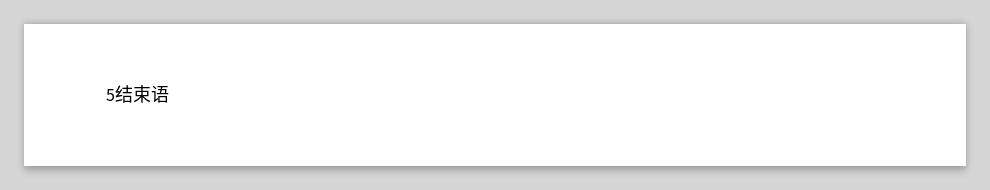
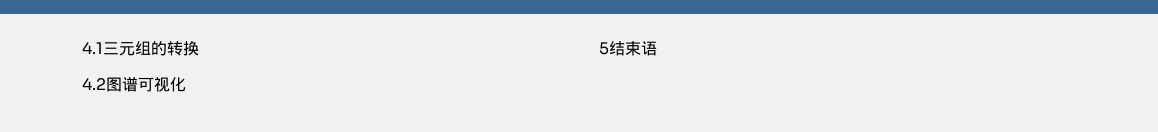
(106, 95) none -> [82,41,199,56] [82,76,186,92] 4.1三元组的转换 // 4.2图谱可视化 //

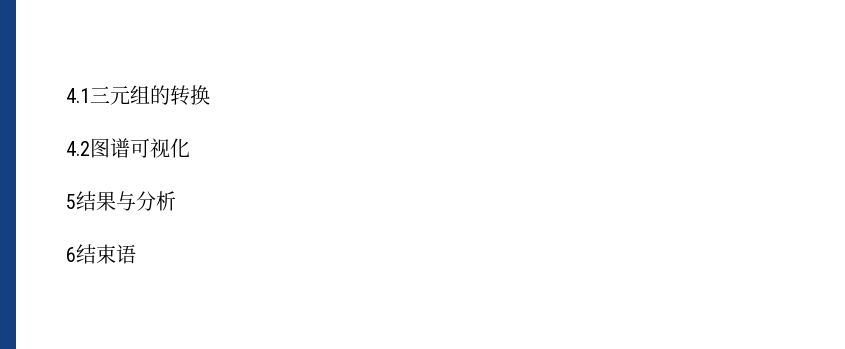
(625, 48) none -> [96,191,176,211] [66,244,96,264] 果与分析 // 6结

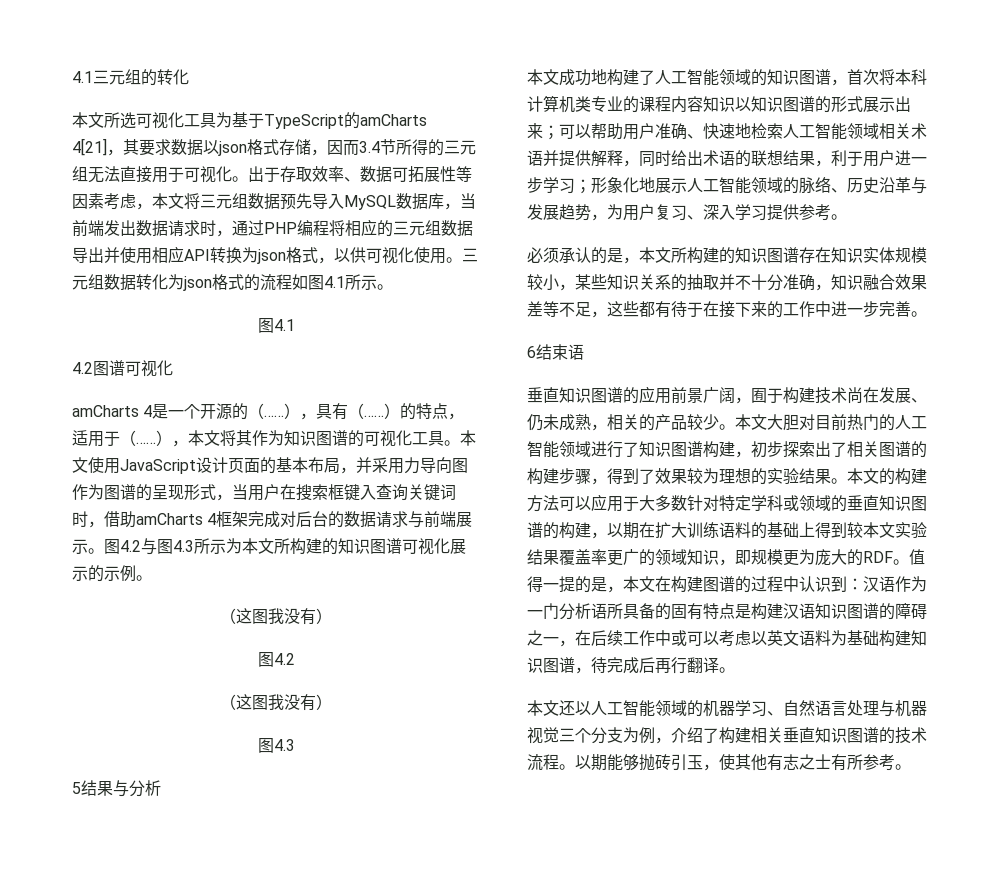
[190,85,210,105] [66,138,190,158] [66,191,176,211] [66,244,136,264] 换 // 4.2图谱可视化 // 5结果与分析 // 6结束语 -> [173,69,189,85] [72,112,427,129] [72,138,476,156] [72,166,472,183] [72,193,476,210] [72,219,473,237] [72,246,478,264] [72,274,393,291] [257,318,295,333] [72,360,173,377] [72,403,465,420] [72,430,476,447] [72,457,468,474] [72,484,456,501] [72,511,473,528] [72,538,466,555] [72,565,152,582] [220,608,332,625] [257,652,295,667] [220,694,332,711] [257,738,295,753] [72,780,161,797] [527,69,927,86] [527,95,911,113] [527,123,927,140] [527,150,927,167] [527,176,927,194] [527,204,847,221] [527,247,927,264] [527,274,927,291] [527,301,927,318] [527,344,584,360] [527,386,927,404] [527,414,927,431] [527,441,927,458] [527,468,927,485] [527,494,927,512] [527,522,927,539] [527,549,925,566] [527,576,927,593] [527,603,927,620] [527,630,927,647] [527,657,735,674] [527,700,927,717] [527,727,927,744] [527,754,911,771] 化 // 本文所选可视化工具为基于TypeScript的amCharts 4[21]，其要求数据以json格式存储，因而3.4节所得的三元组无法直接用于可视化。出于存取效率、数据可拓展性等因素考虑，本文将三元组数据预先导入MySQL数据库，当前端发出数据请求时，通过PHP编程将相应的三元组数据导出并使用相应API转换为json格式，以供可视化使用。三元组数据转化为json格式的流程如图4.1所示。 // 图4.1 // 4.2图谱可视化 // amCharts 4是一个开源的（……），具有（……）的特点，适用于（……），本文将其作为知识图谱的可视化工具。本文使用JavaScript设计页面的基本布局，并采用力导向图作为图谱的呈现形式，当用户在搜索框键入查询关键词时，借助amCharts 4框架完成对后台的数据请求与前端展示。图4.2与图4.3所示为本文所构建的知识图谱可视化展示的示例。 // （这图我没有） // 图4.2 // （这图我没有） // 图4.3 // 5结果与分析 // 本文成功地构建了人工智能领域的知识图谱，首次将本科计算机类专业的课程内容知识以知识图谱的形式展示出来；可以帮助用户准确、快速地检索人工智能领域相关术语并提供解释，同时给出术语的联想结果，利于用户进一步学习；形象化地展示人工智能领域的脉络、历史沿革与发展趋势，为用户复习、深入学习提供参考。 // 必须承认的是，本文所构建的知识图谱存在知识实体规模较小，某些知识关系的抽取并不十分准确，知识融合效果差等不足，这些都有待于在接下来的工作中进一步完善。 // 6结束语 // 垂直知识图谱的应用前景广阔，囿于构建技术尚在发展、仍未成熟，相关的产品较少。本文大胆对目前热门的人工智能领域进行了知识图谱构建，初步探索出了相关图谱的构建步骤，得到了效果较为理想的实验结果。本文的构建方法可以应用于大多数针对特定学科或领域的垂直知识图谱的构建，以期在扩大训练语料的基础上得到较本文实验结果覆盖率更广的领域知识，即规模更为庞大的RDF。值得一提的是，本文在构建图谱的过程中认识到：汉语作为一门分析语所具备的固有特点是构建汉语知识图谱的障碍之一，在后续工作中或可以考虑以英文语料为基础构建知识图谱，待完成后再行翻译。 // 本文还以人工智能领域的机器学习、自然语言处理与机器视觉三个分支为例，介绍了构建相关垂直知识图谱的技术流程。以期能够抛砖引玉，使其他有志之士有所参考。

